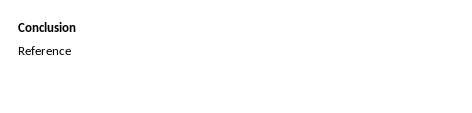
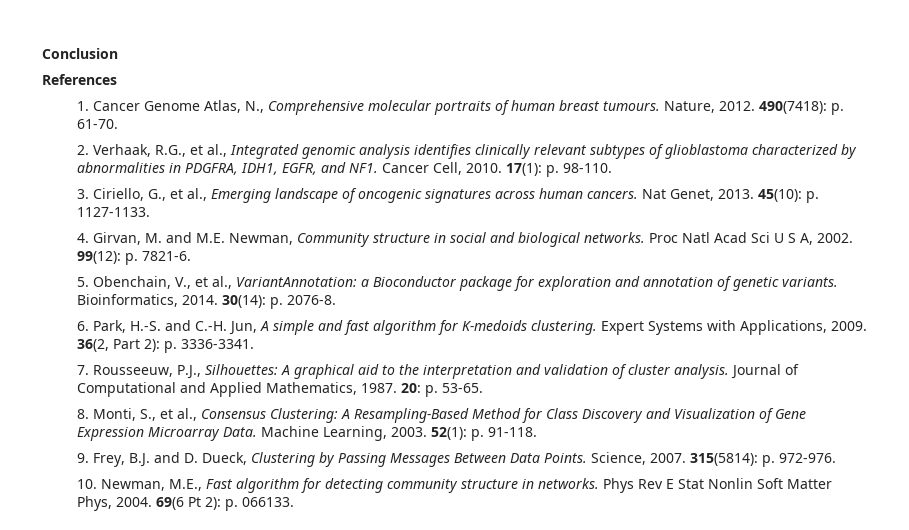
[18,46,71,55] Reference -> [42,74,117,85] [76,100,844,115] [76,119,118,129] [76,144,857,159] [76,162,612,177] [76,188,819,203] [76,207,150,217] [76,232,853,247] [76,251,191,265] [76,276,838,291] [76,294,336,309] [76,320,867,335] [76,339,254,353] [76,364,799,379] [76,382,483,397] [76,408,806,423] [76,426,537,441] [76,452,836,467] [76,478,832,493] [76,496,294,511] References // 1. Cancer Genome Atlas, N., Comprehensive molecular portraits of human breast tumours. Nature, 2012. 490(7418): p. 61-70. // 2. Verhaak, R.G., et al., Integrated genomic analysis identifies clinically relevant subtypes of glioblastoma characterized by abnormalities in PDGFRA, IDH1, EGFR, and NF1. Cancer Cell, 2010. 17(1): p. 98-110. // 3. Ciriello, G., et al., Emerging landscape of oncogenic signatures across human cancers. Nat Genet, 2013. 45(10): p. 1127-1133. // 4. Girvan, M. and M.E. Newman, Community structure in social and biological networks. Proc Natl Acad Sci U S A, 2002. 99(12): p. 7821-6. // 5. Obenchain, V., et al., VariantAnnotation: a Bioconductor package for exploration and annotation of genetic variants. Bioinformatics, 2014. 30(14): p. 2076-8. // 6. Park, H.-S. and C.-H. Jun, A simple and fast algorithm for K-medoids clustering. Expert Systems with Applications, 2009. 36(2, Part 2): p. 3336-3341. // 7. Rousseeuw, P.J., Silhouettes: A graphical aid to the interpretation and validation of cluster analysis. Journal of Computational and Applied Mathematics, 1987. 20: p. 53-65. // 8. Monti, S., et al., Consensus Clustering: A Resampling-Based Method for Class Discovery and Visualization of Gene Expression Microarray Data. Machine Learning, 2003. 52(1): p. 91-118. // 9. Frey, B.J. and D. Dueck, Clustering by Passing Messages Between Data Points. Science, 2007. 315(5814): p. 972-976. // 10. Newman, M.E., Fast algorithm for detecting community structure in networks. Phys Rev E Stat Nonlin Soft Matter Phys, 2004. 69(6 Pt 2): p. 066133.

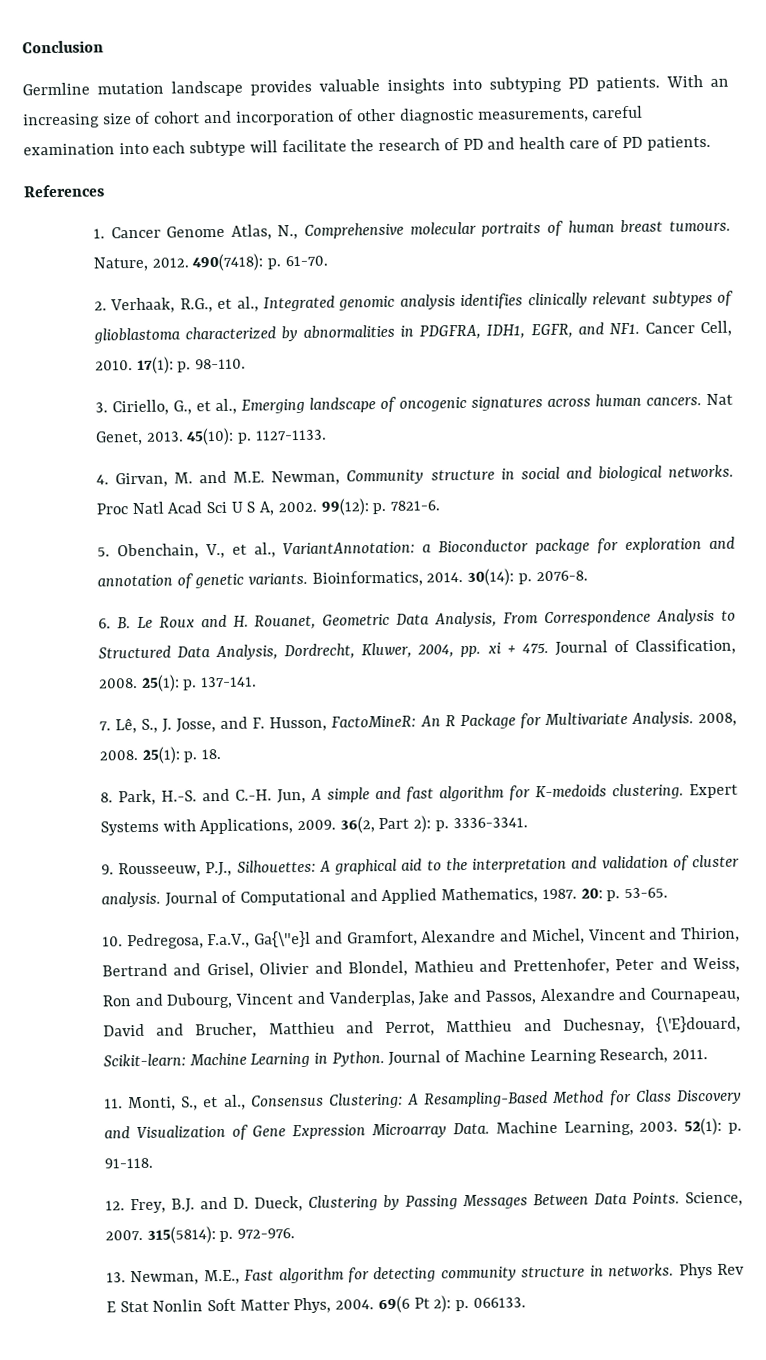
(118, 53) none -> [22,75,729,97] [23,105,644,129] [23,135,711,157] // Germline mutation landscape provides valuable insights into subtyping PD patients. With an increasing size of cohort and incorporation of other diagnostic measurements, careful examination into each subtype will facilitate the research of PD and health care of PD patients.
(89, 326) none -> [116,608,737,630] [97,638,737,661] [97,674,258,692] [98,711,738,734] [98,746,222,764] [99,792,113,803] B. Le Roux and H. Rouanet, Geometric Data Analysis, From Correspondence Analysis to Structured Data Analysis, Dordrecht, Kluwer, 2004, pp. xi + 475. Journal of Classification, 2008. 25(1): p. 137-141. // 7. Lê, S., J. Josse, and F. Husson, FactoMineR: An R Package for Multivariate Analysis. 2008, 2008. 25(1): p. 18. // 8.
[76,365,89,375] 7. -> [100,864,114,875] 9.
[76,409,89,419] 8. -> [101,926,740,950] [101,957,741,979] [101,987,740,1009] [102,1015,741,1039] [102,1047,709,1068] [103,1098,123,1109] 10. Pedregosa, F.a.V., Ga{\"e}l and Gramfort, Alexandre and Michel, Vincent and Thirion, Bertrand and Grisel, Olivier and Blondel, Mathieu and Prettenhofer, Peter and Weiss, Ron and Dubourg, Vincent and Vanderplas, Jake and Passos, Alexandre and Cournapeau, David and Brucher, Matthieu and Perrot, Matthieu and Duchesnay, {\'E}douard, Scikit-learn: Machine Learning in Python. Journal of Machine Learning Research, 2011. // 11.
[76,453,89,463] 9. -> [104,1200,125,1211] 12.
[76,479,97,489] 10. -> [105,1272,126,1283] 13.

